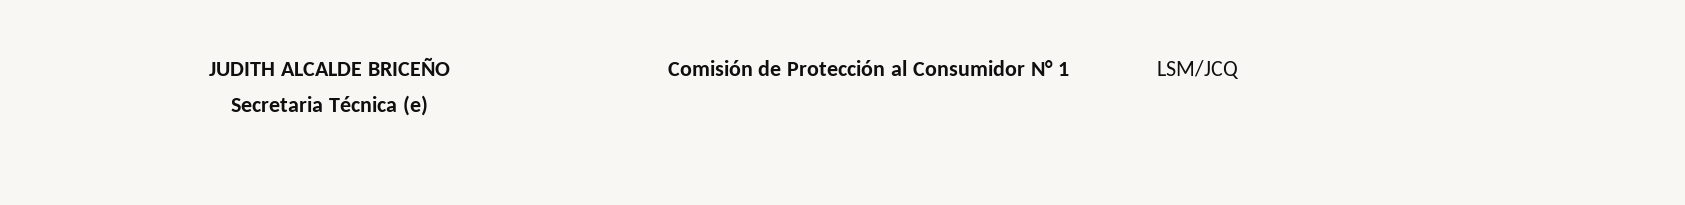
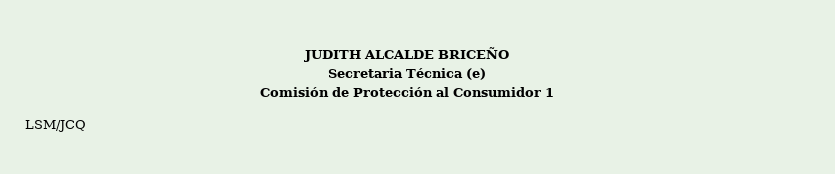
[1030,60,1053,76] N° -> (541, 92) none

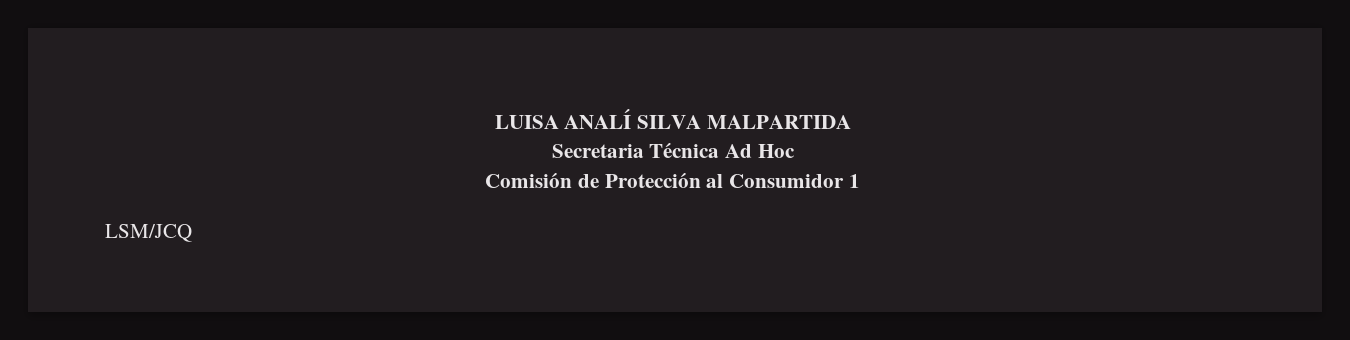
[303,47,509,62] JUDITH ALCALDE BRICEÑO -> [494,108,851,129] LUISA ANALÍ SILVA MALPARTIDA
[465,68,486,80] (e) -> [724,144,795,158] Ad Hoc

